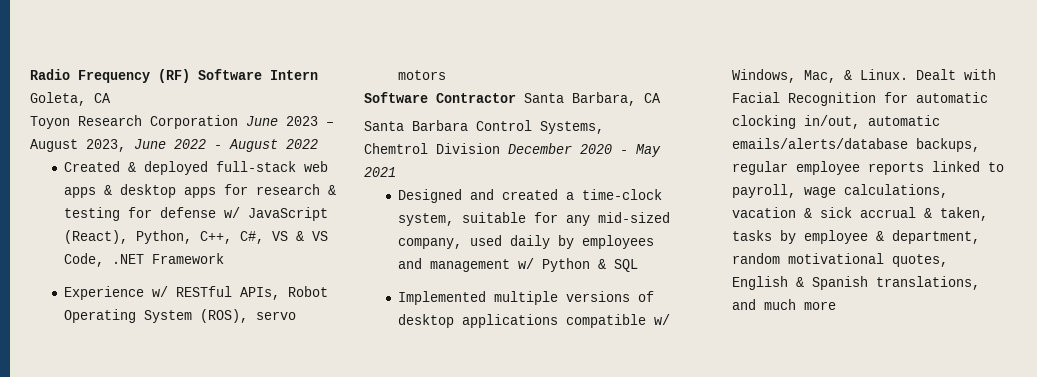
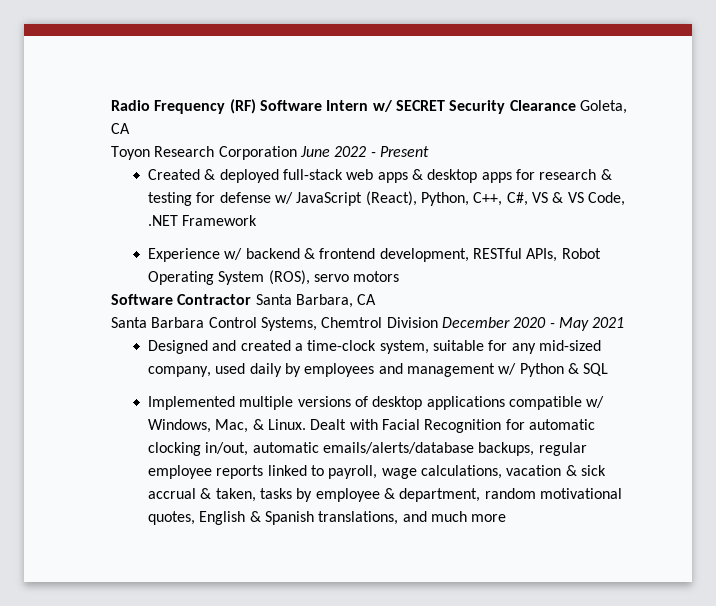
(318, 75) none -> [372,100,576,114] w/ SECRET Security Clearance
[286,116,334,126] [30,139,318,152] 2023 – August 2023, June 2022 - August 2022 -> [334,146,429,157] 2022 - Present
(168, 291) none -> [245,248,469,262] backend & frontend development,

